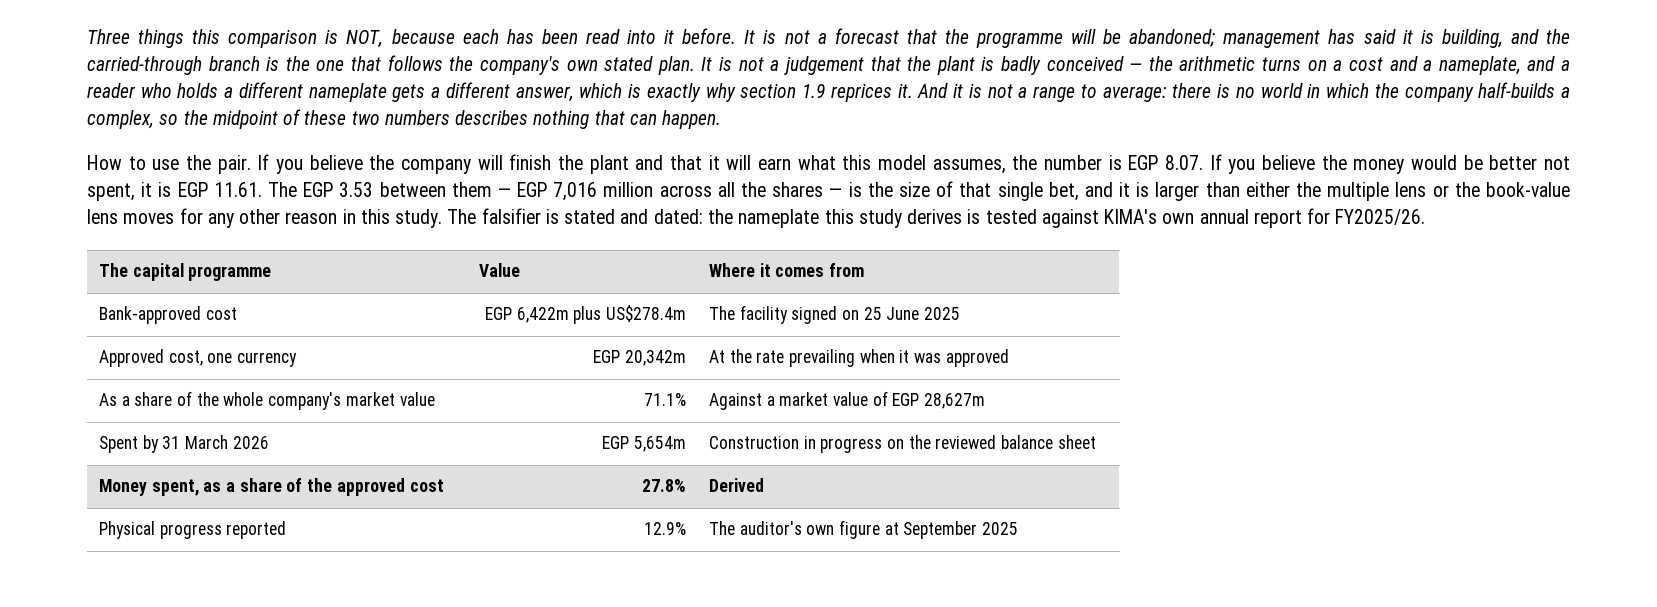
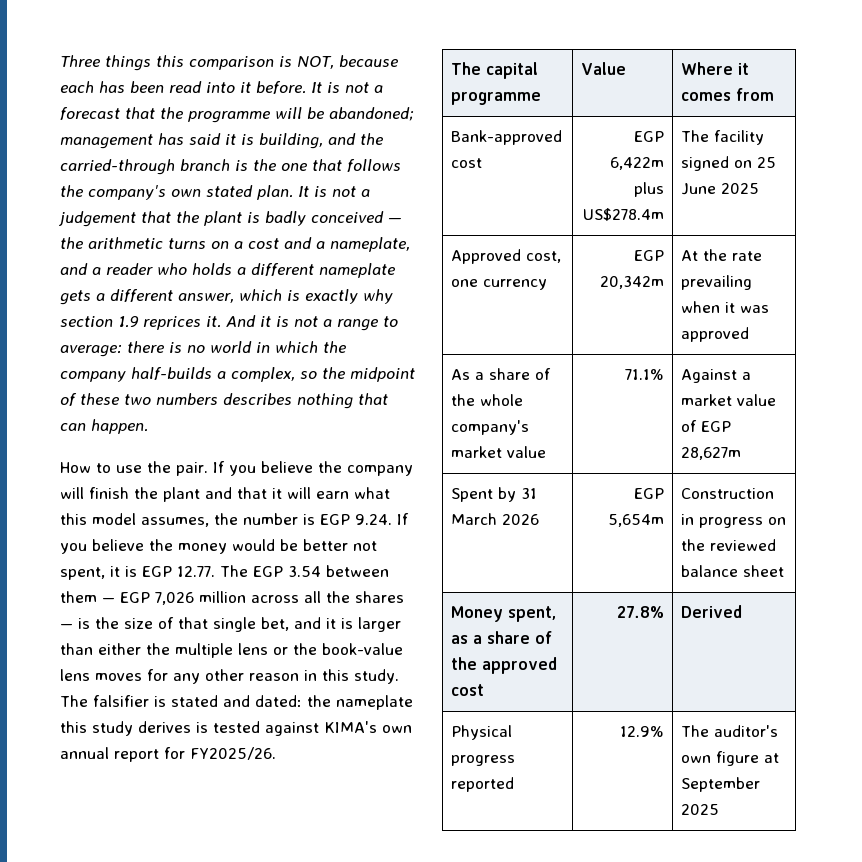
[1164,155,1203,170] 8.07. -> [355,514,392,525] 9.24.
[213,182,262,197] 11.61. -> [177,566,215,577] 12.77.
[339,182,374,197] 3.53 -> [288,566,321,577] 3.54
[553,182,598,201] 7,016 -> [155,592,194,605] 7,026

